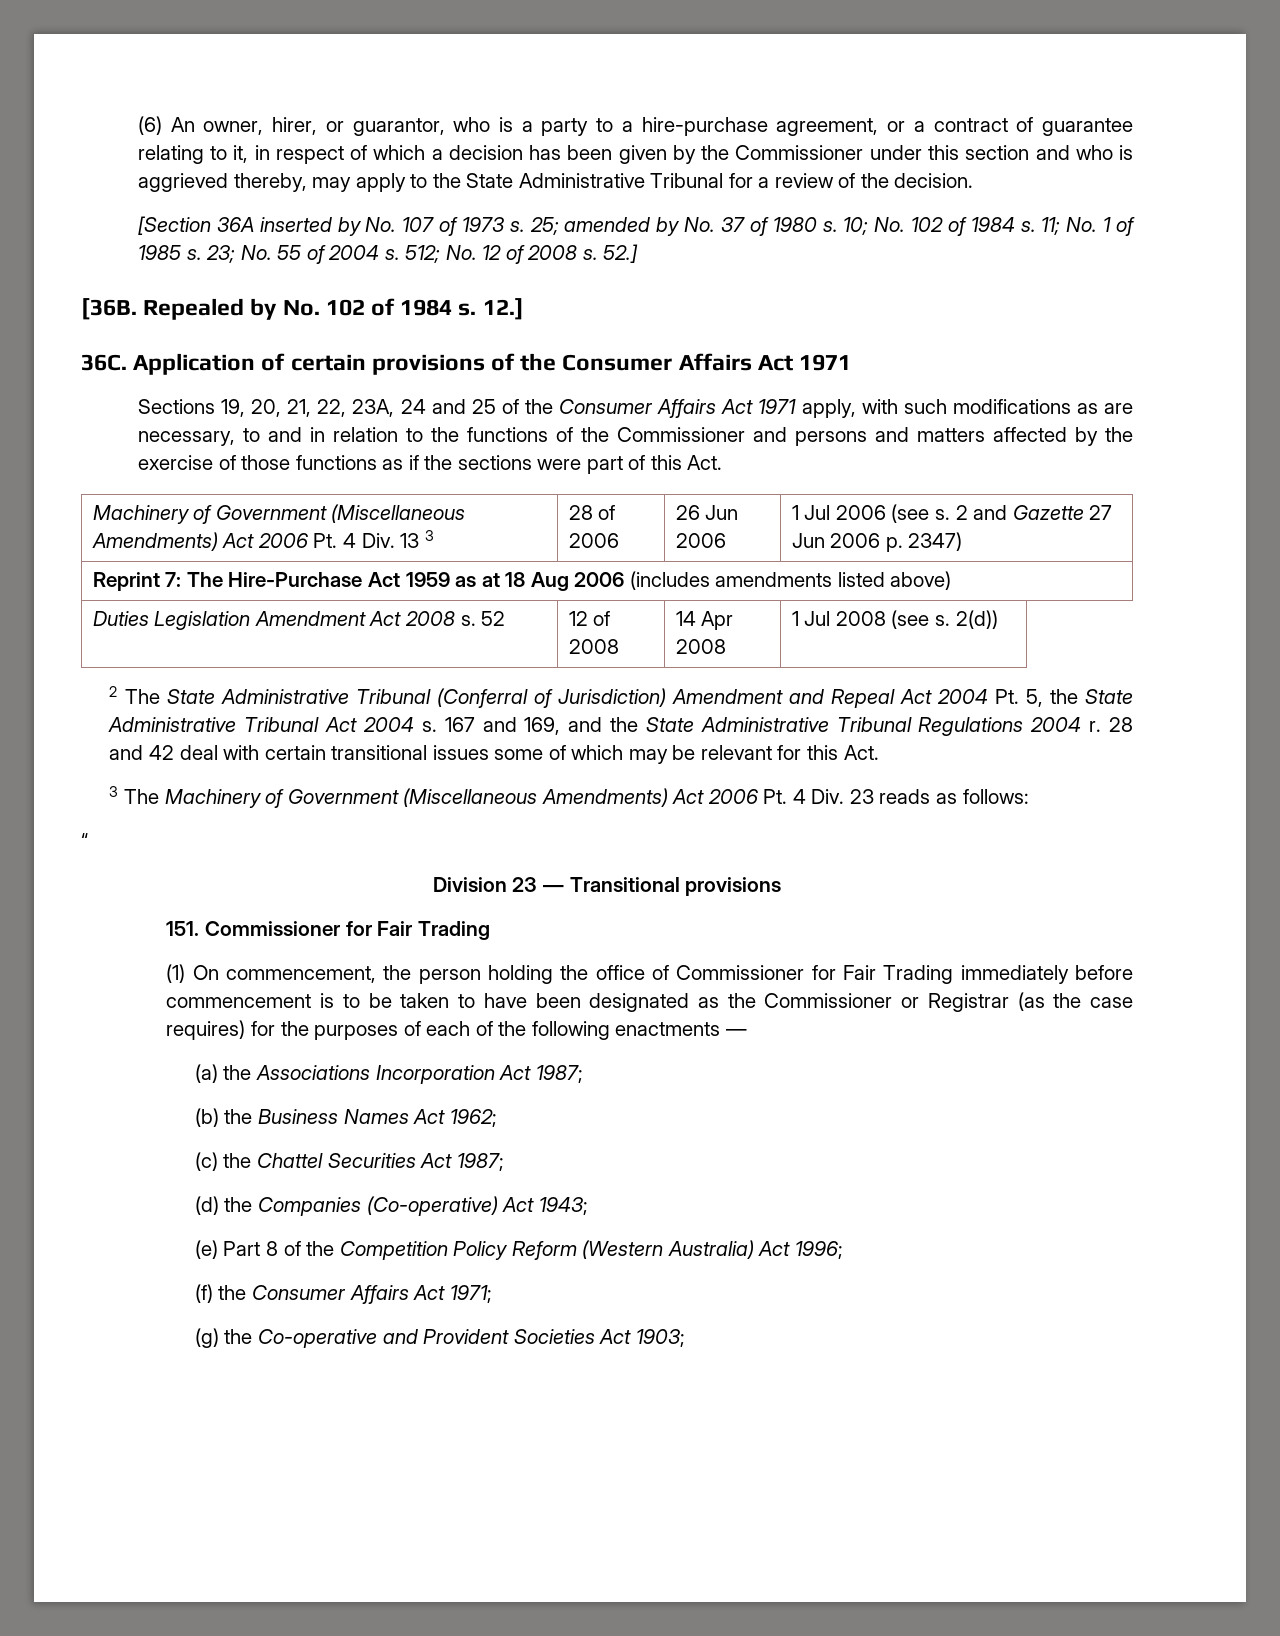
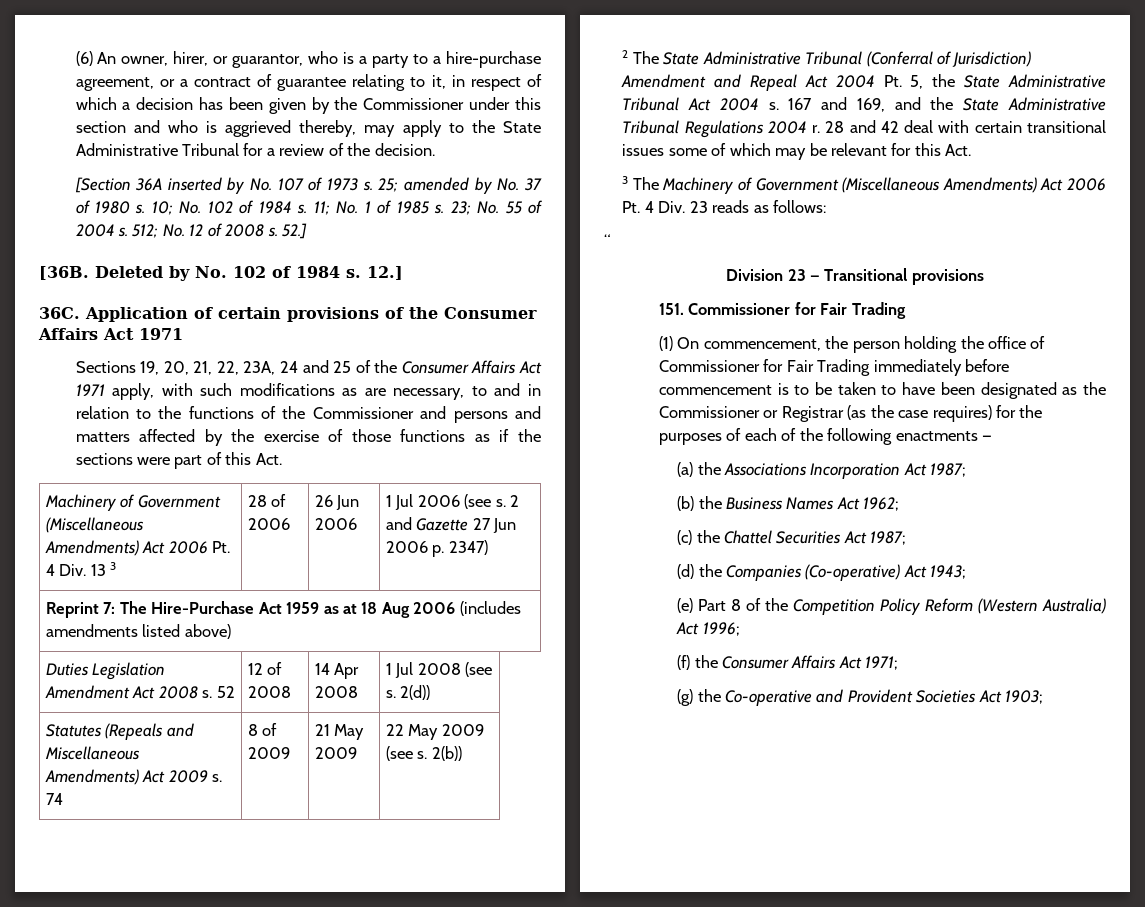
[143,298,245,320] Repealed -> [95,266,163,278] Deleted
(998, 619) none -> [45,723,194,740] [44,746,140,760] [44,769,223,785] [45,793,63,805] [247,723,278,736] [247,747,290,759] [314,724,365,740] [314,747,357,759] [385,724,484,740] [385,746,462,761] // Statutes (Repeals and Miscellaneous Amendments) Act 2009 s. 74 | 8 of 2009 | 21 May 2009 | 22 May 2009 (see s. 2(b))

